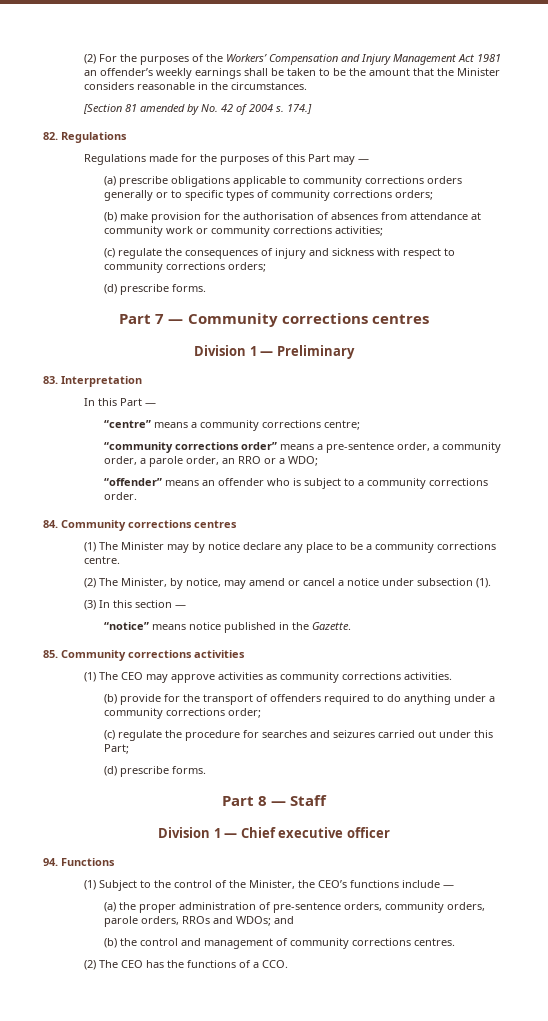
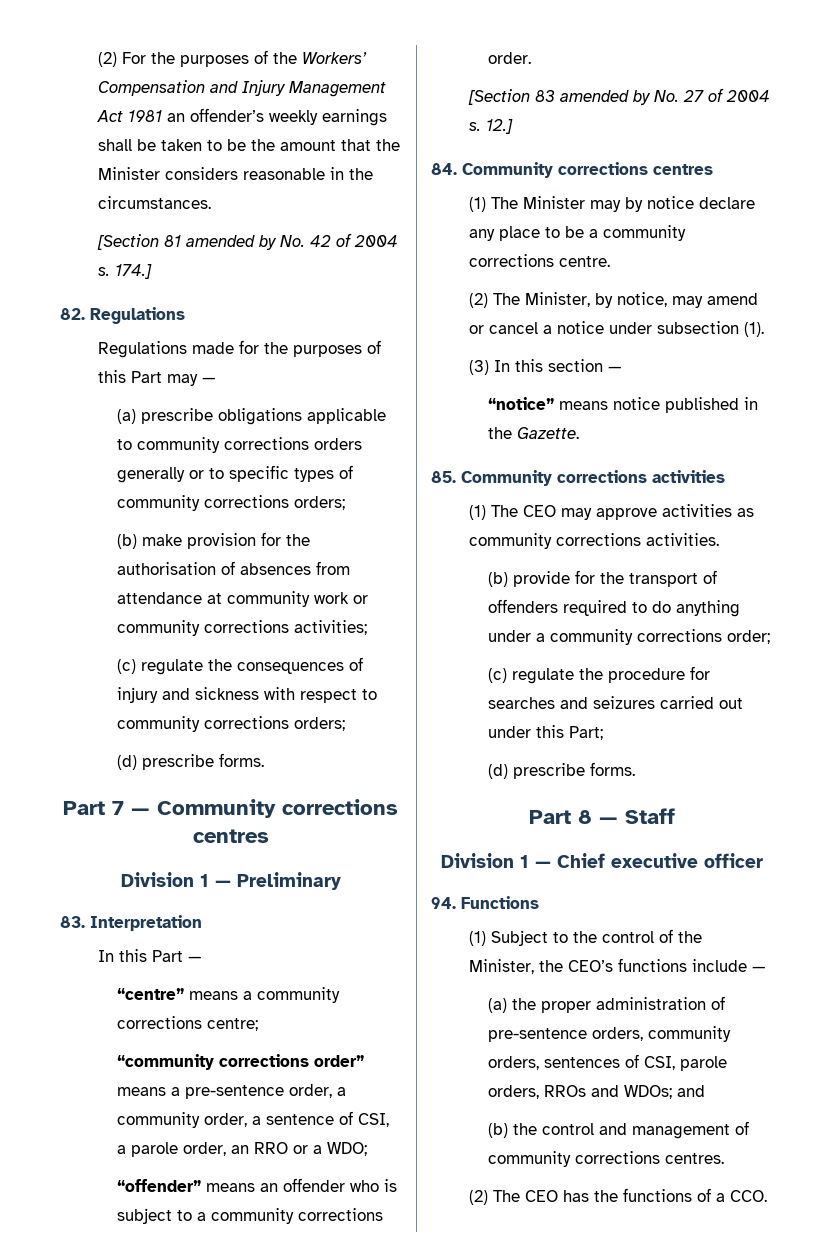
(147, 461) none -> [266,1111,390,1127] [117,1145,127,1154] sentence of CSI, a
(138, 496) none -> [468,88,771,105] [469,119,514,134] // [Section 83 amended by No. 27 of 2004 s. 12.]
(486, 906) none -> [544,1054,676,1070] sentences of CSI,

